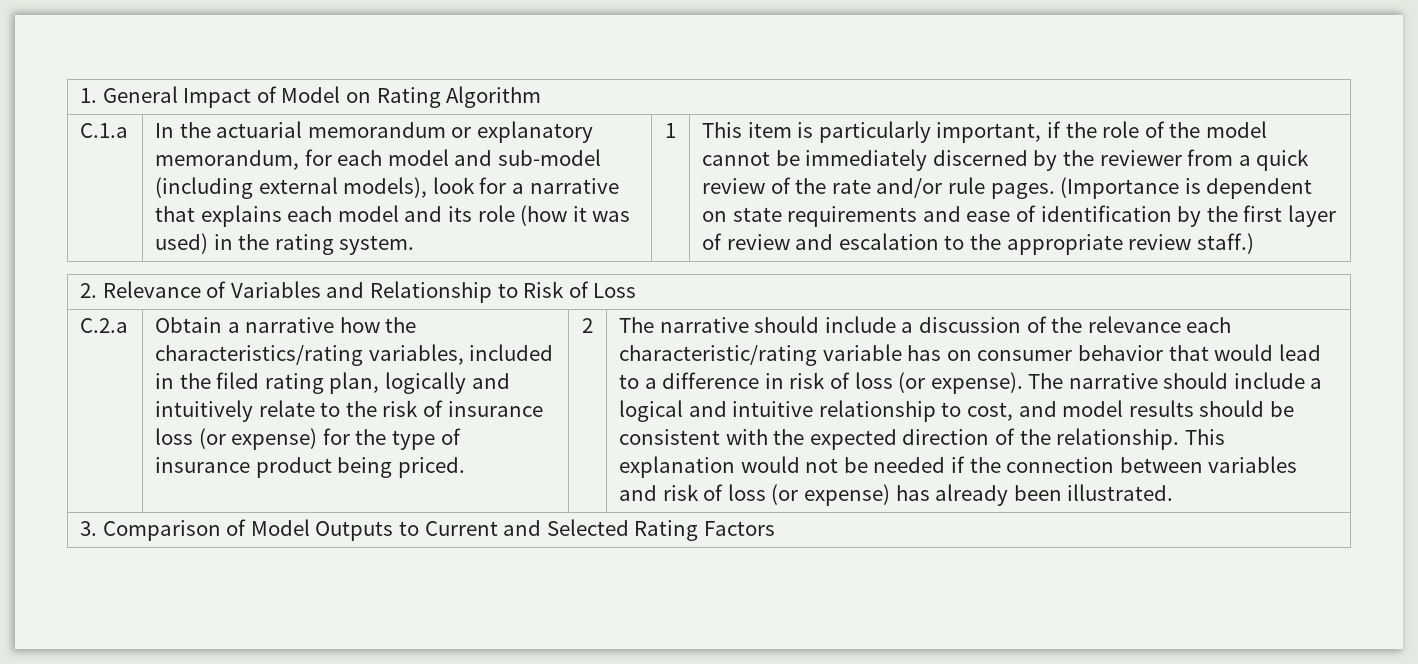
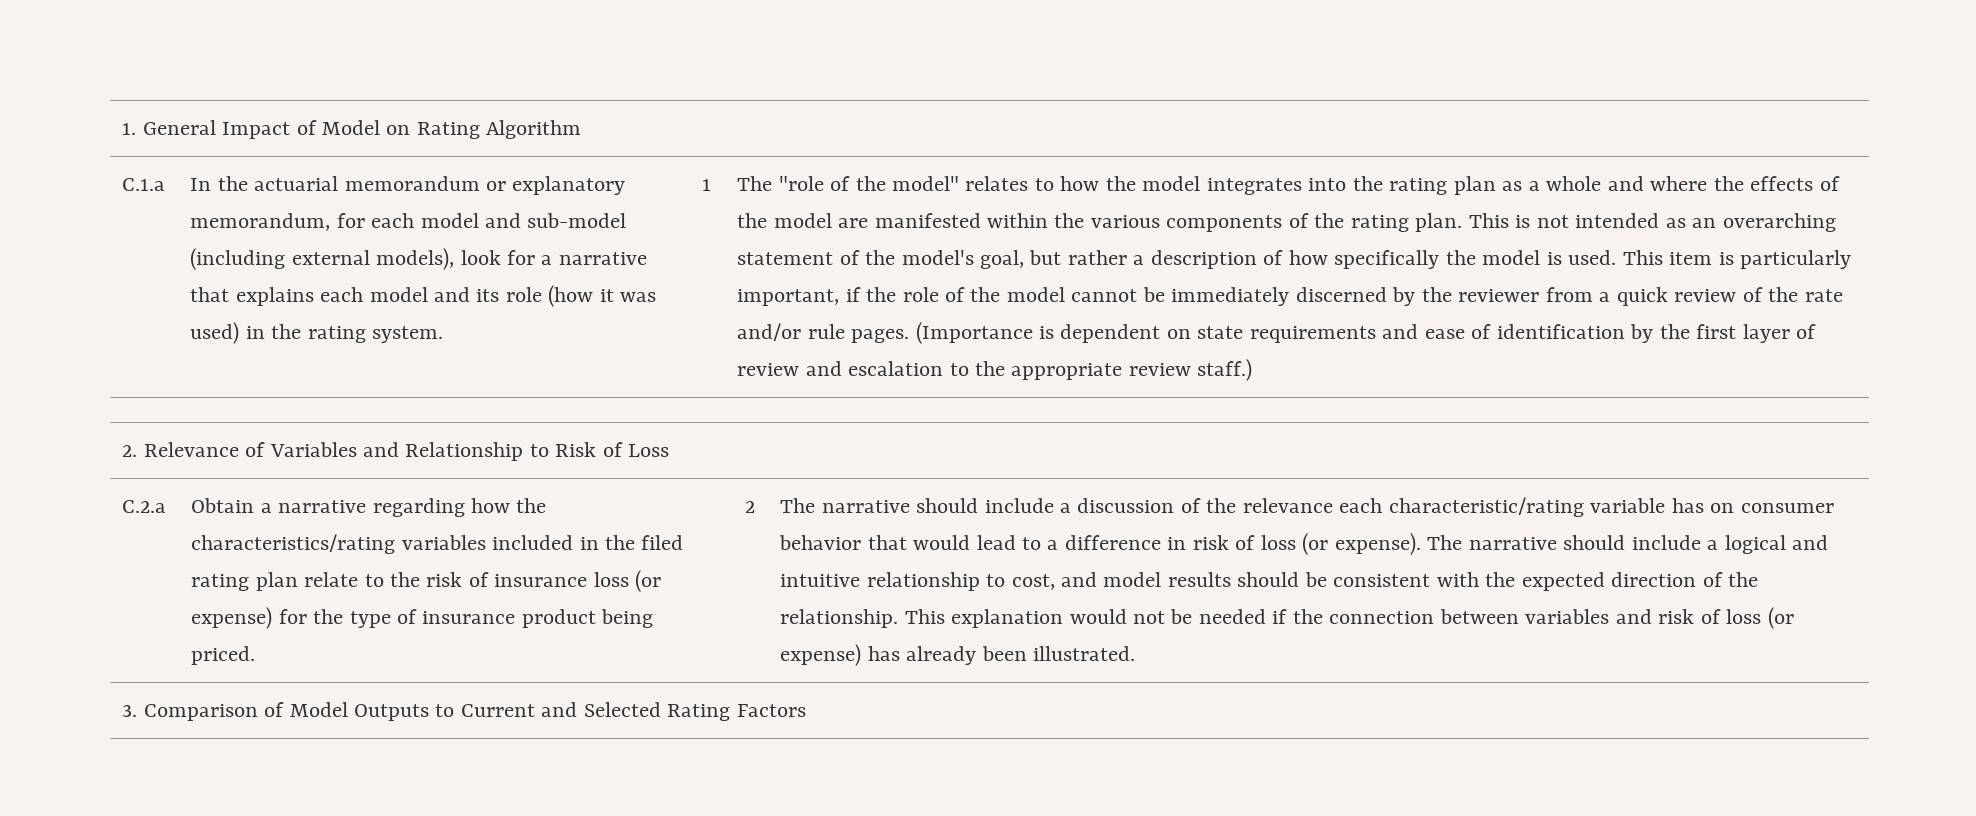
(676, 130) none -> [737,176,1840,195] [737,213,1836,232] [737,250,1617,269] The "role of the model" relates to how the model integrates into the rating plan as a whole and where the effects of the model are manifested within the various components of the rating plan. This is not intended as an overarching statement of the model's goal, but rather a description of how specifically the model is used.
(335, 325) none -> [372,498,465,517] regarding
[368,344,464,365] variables, -> [401,535,486,550] variables
[329,372,510,394] [155,400,254,422] plan, logically and intuitively -> [255,572,298,591] plan

